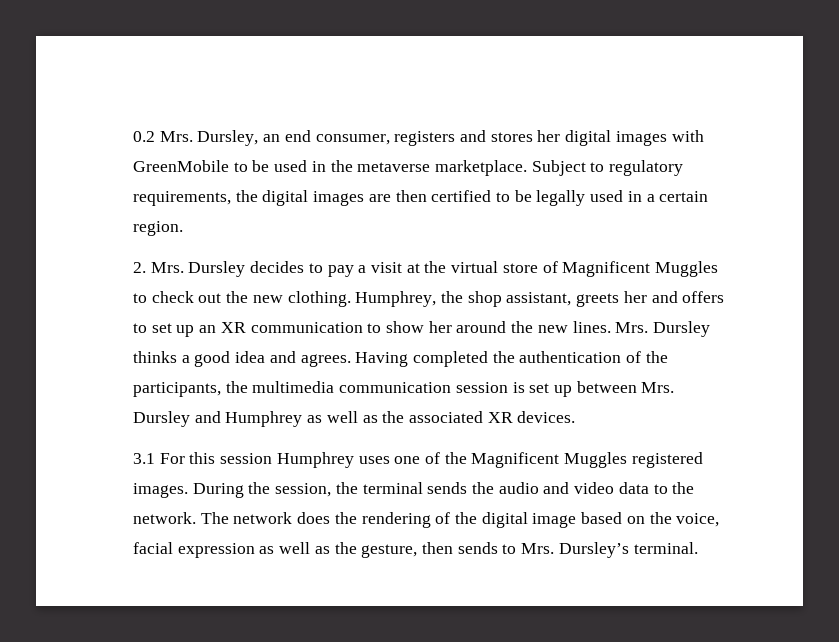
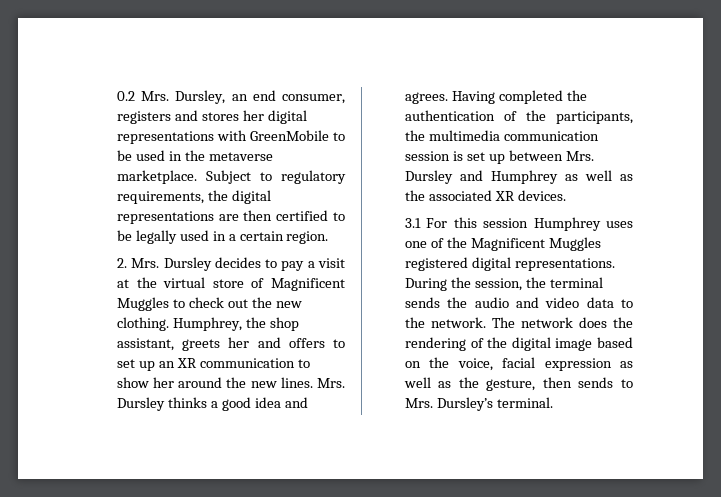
[615,131,667,146] images -> [116,131,214,144] representations
[313,191,365,206] images -> [116,211,214,224] representations
[132,483,188,498] images. -> [471,257,615,271] digital representations.

